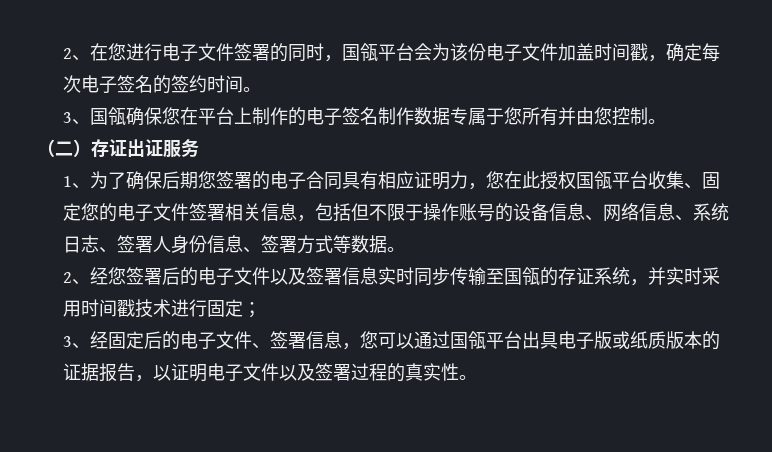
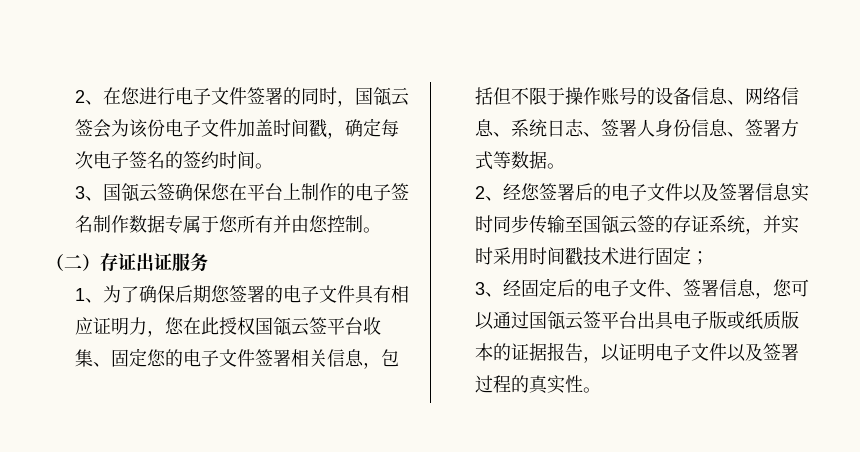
[377,43,414,61] 平台 -> [391,87,410,106] [75,119,94,136] 云签
(126, 116) none -> [139,183,176,202] 云签
[305,171,342,190] 合同 -> [319,285,356,303] 文件
(612, 180) none -> [291,317,328,336] 云签
(540, 276) none -> [619,215,656,234] 云签
(486, 340) none -> [565,311,602,330] 云签

